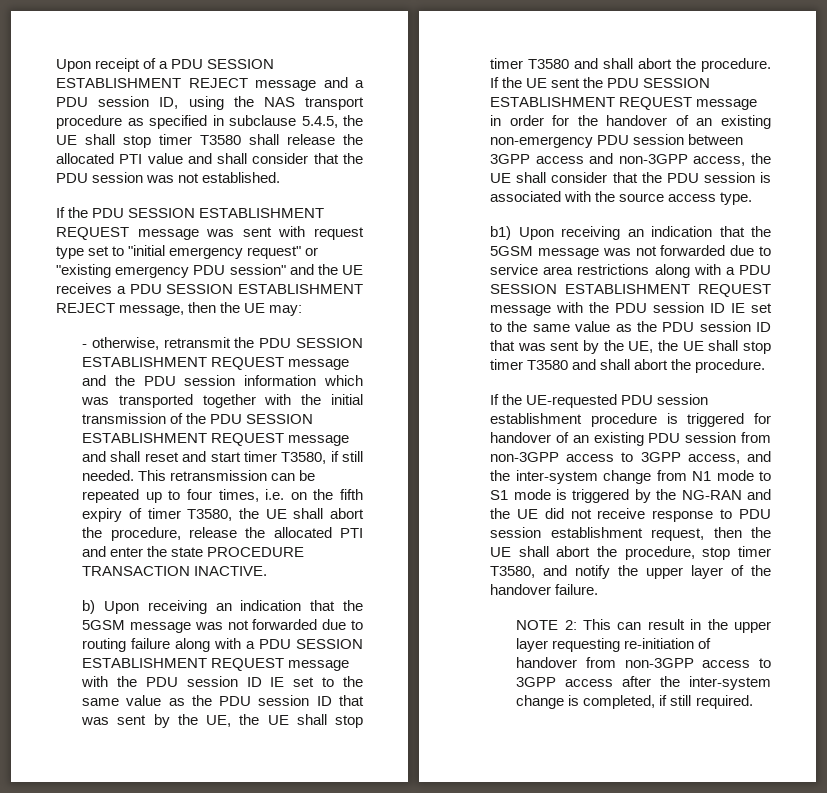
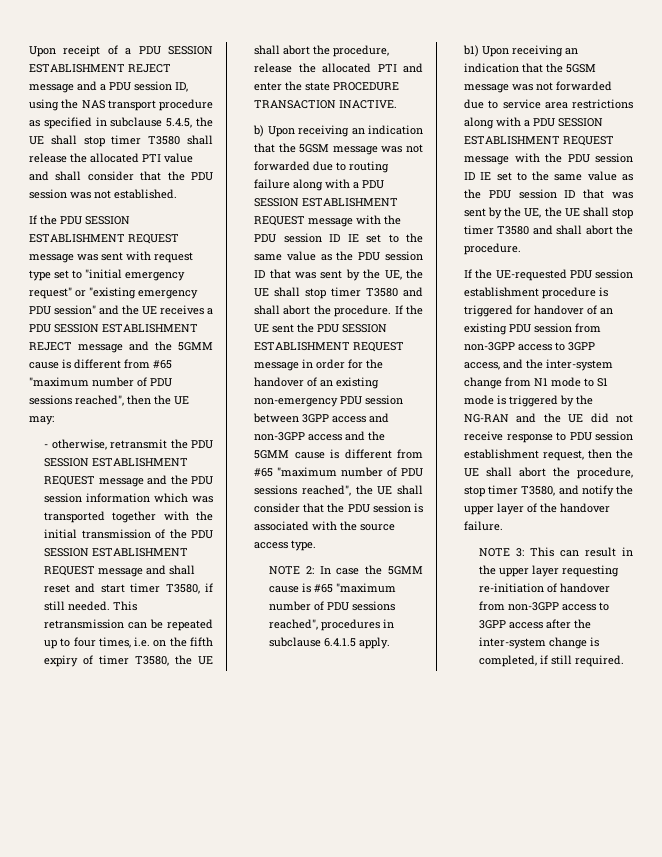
[119,305,185,316] message, -> [78,341,213,353] [29,359,172,369] [29,377,172,387] [29,395,124,406] message and the 5GMM cause is different from #65 "maximum number of PDU sessions reached",
[693,156,746,166] access, -> [308,431,386,441] [254,449,423,459] [254,467,423,477] [254,485,351,496] access and the 5GMM cause is different from #65 "maximum number of PDU sessions reached",
(753, 198) none -> [269,565,423,575] [269,583,397,593] [269,601,396,611] [269,619,395,631] [269,637,391,649] // NOTE 2: In case the 5GMM cause is #65 "maximum number of PDU sessions reached", procedures in subclause 6.4.1.5 apply.
[564,620,577,630] 2: -> [516,548,525,557] 3:

